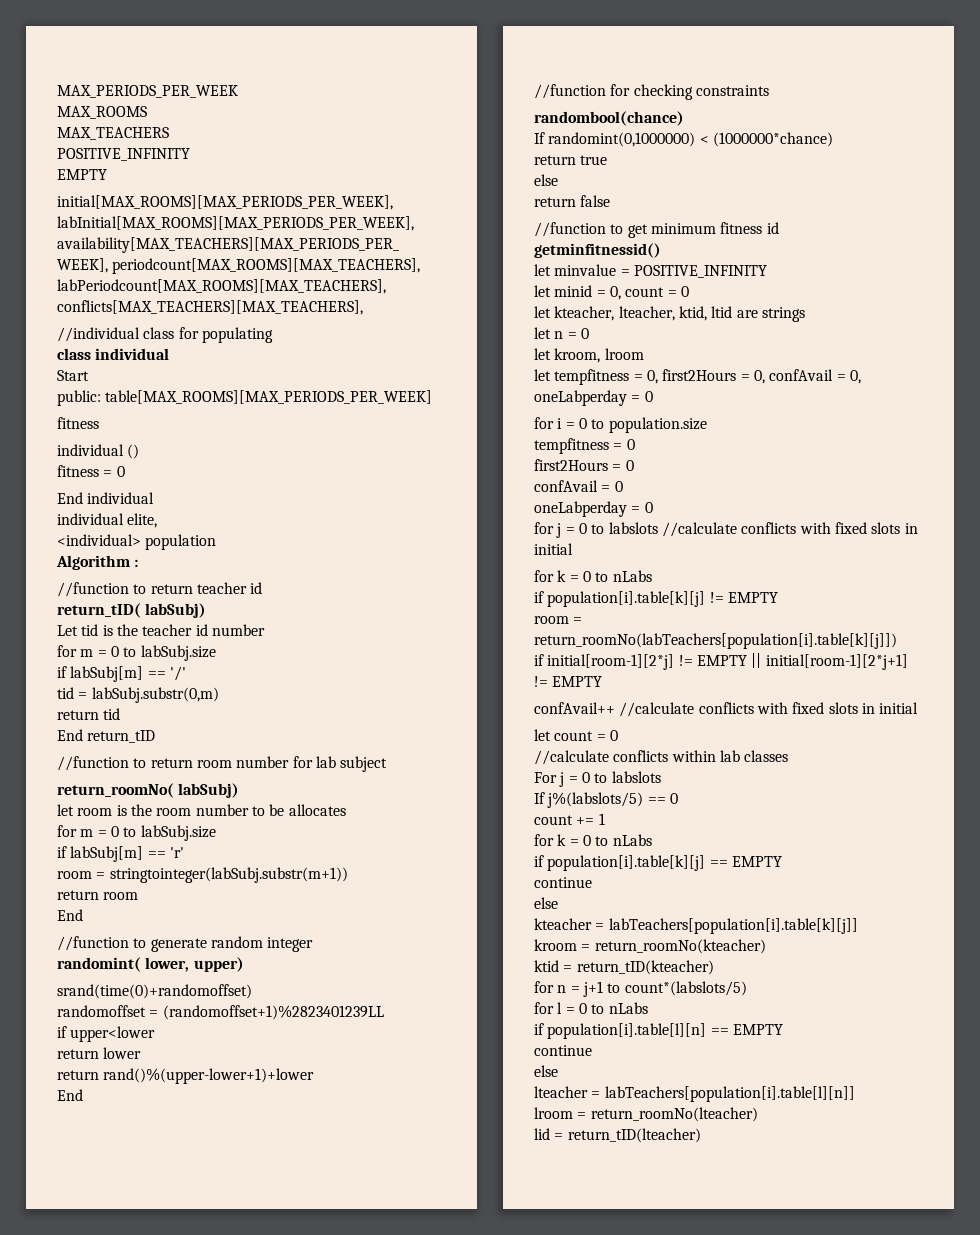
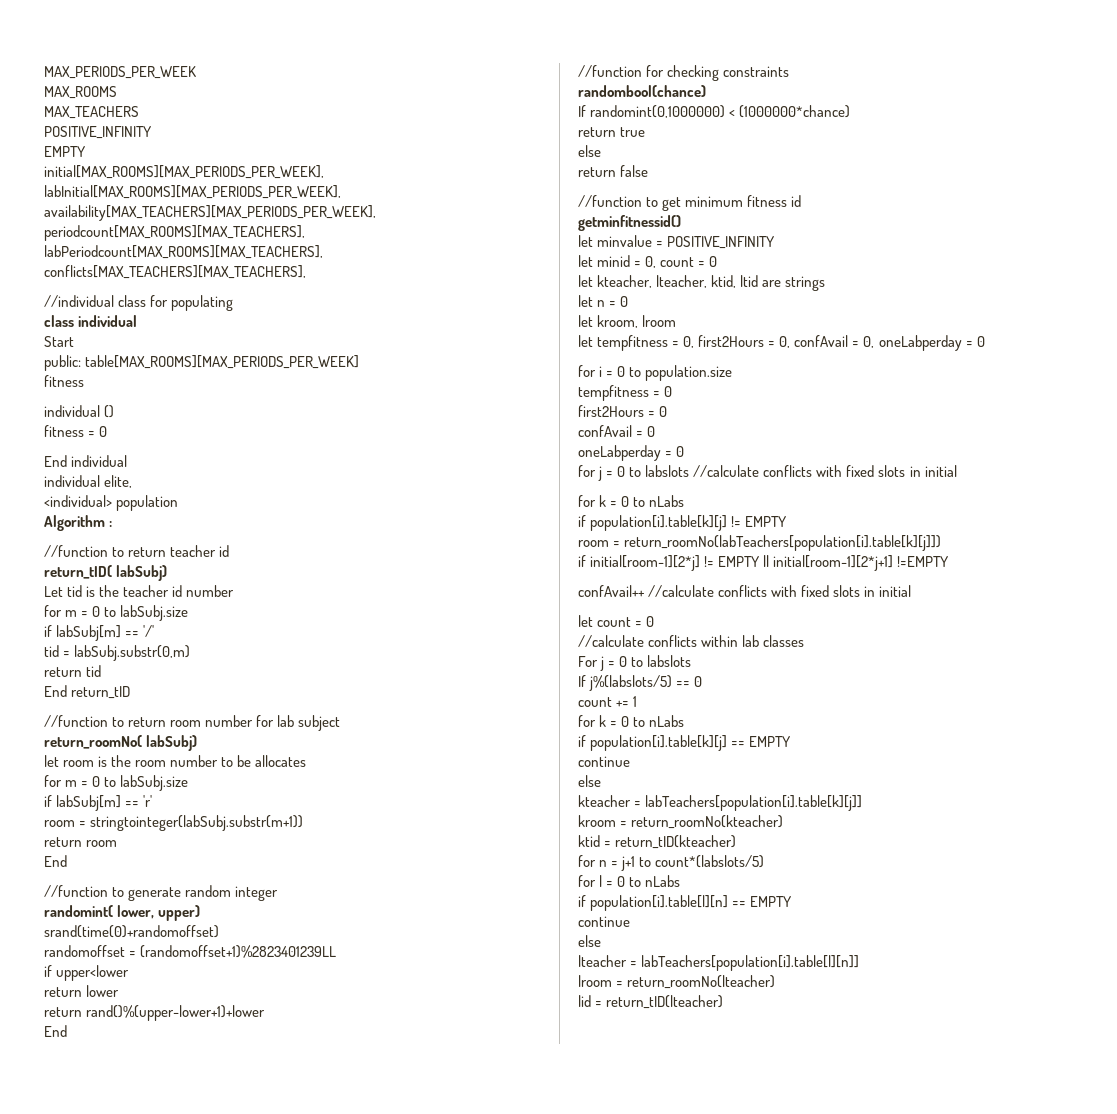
[534,676,603,687] != EMPTY -> [897,556,949,567] !=EMPTY

